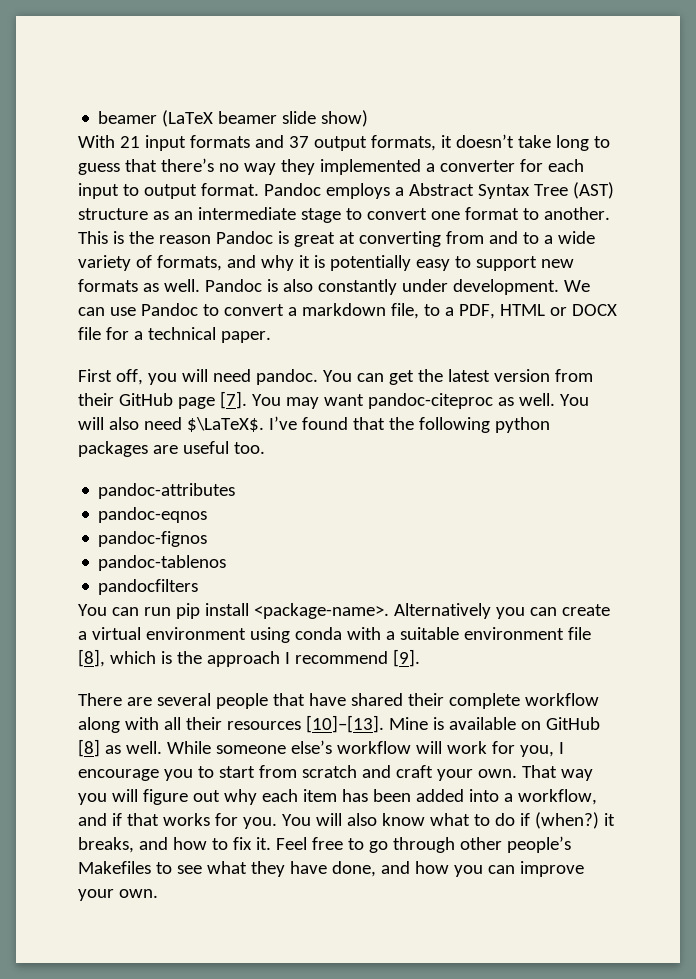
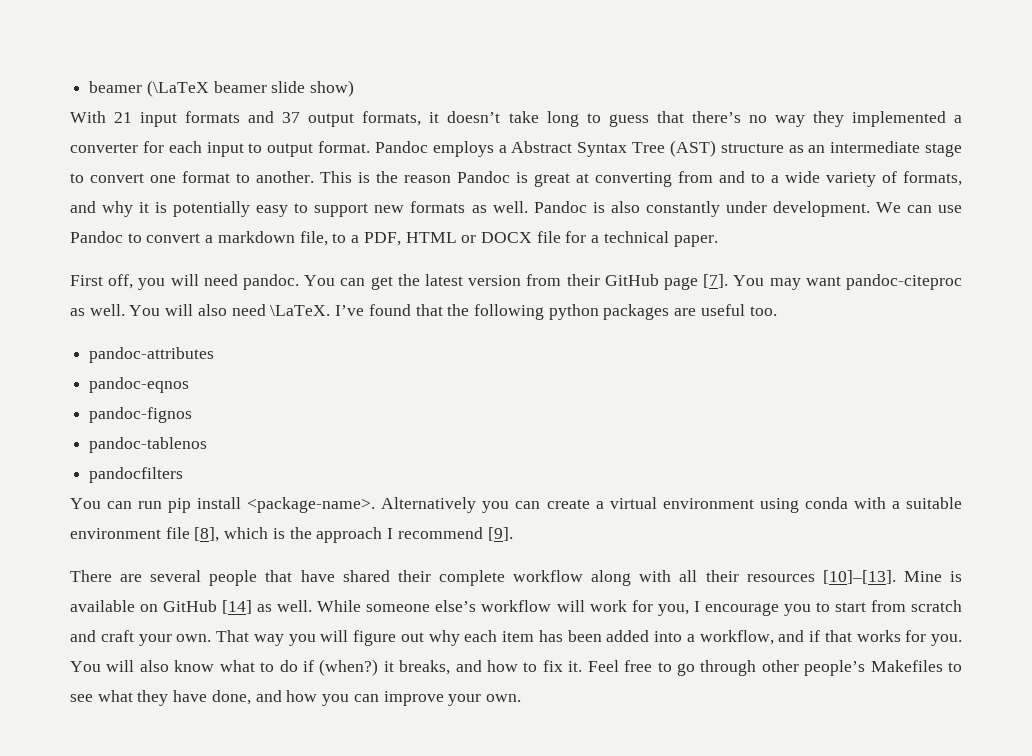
[98,110,214,127] beamer (LaTeX -> [89,80,209,97] beamer (\LaTeX
[186,417,264,432] $\LaTeX$. -> [270,305,331,316] \LaTeX.
[78,739,100,757] [8] -> [222,600,253,614] [14]

